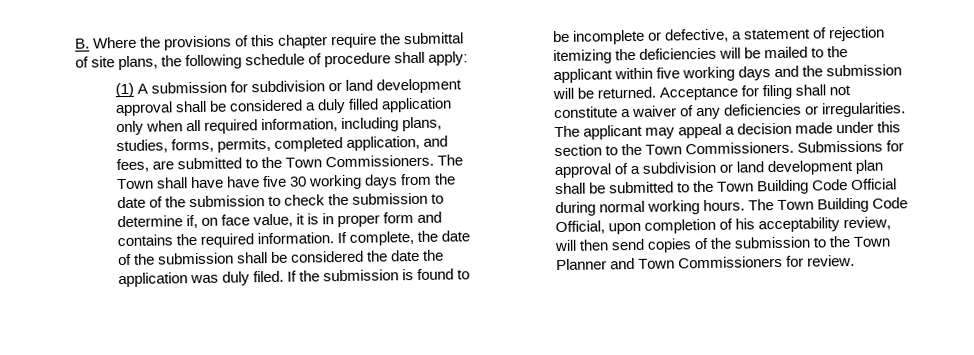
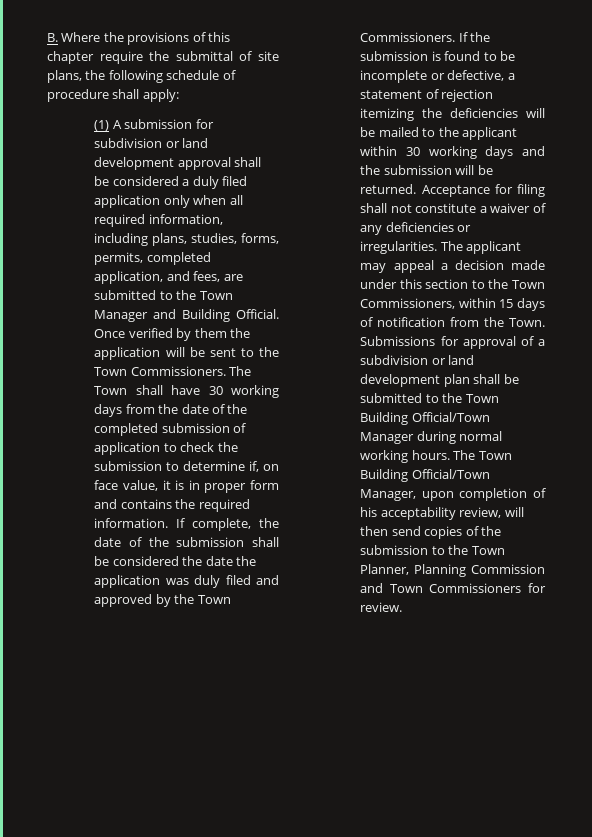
[348,98,380,110] filled -> [221,176,247,186] filed
(323, 162) none -> [94,309,279,322] [94,328,250,341] [94,347,280,360] [94,367,128,376] Manager and Building Official. Once verified by them the application will be sent to the Town
[226,175,288,188] have five -> (201, 390) none
[189,195,266,208] submission -> [94,423,247,436] [94,442,161,455] completed submission of application
[253,270,285,283] filed. -> [225,575,280,585] [94,594,231,607] [360,32,456,42] filed and approved by the Town Commissioners.
[656,67,681,79] five -> [406,147,421,156] 30
[685,141,795,155] Commissioners. -> [360,298,545,311] [360,317,545,327] Commissioners, within 15 days of notification from the Town.
[812,178,898,191] Code Official -> [411,412,490,422] [360,432,415,444] Official/Town Manager
[872,197,909,209] [554,220,605,235] Code Official, -> [411,469,490,479] [360,489,417,501] Official/Town Manager,
[555,258,607,271] Planner -> [360,564,545,577] Planner, Planning Commission

